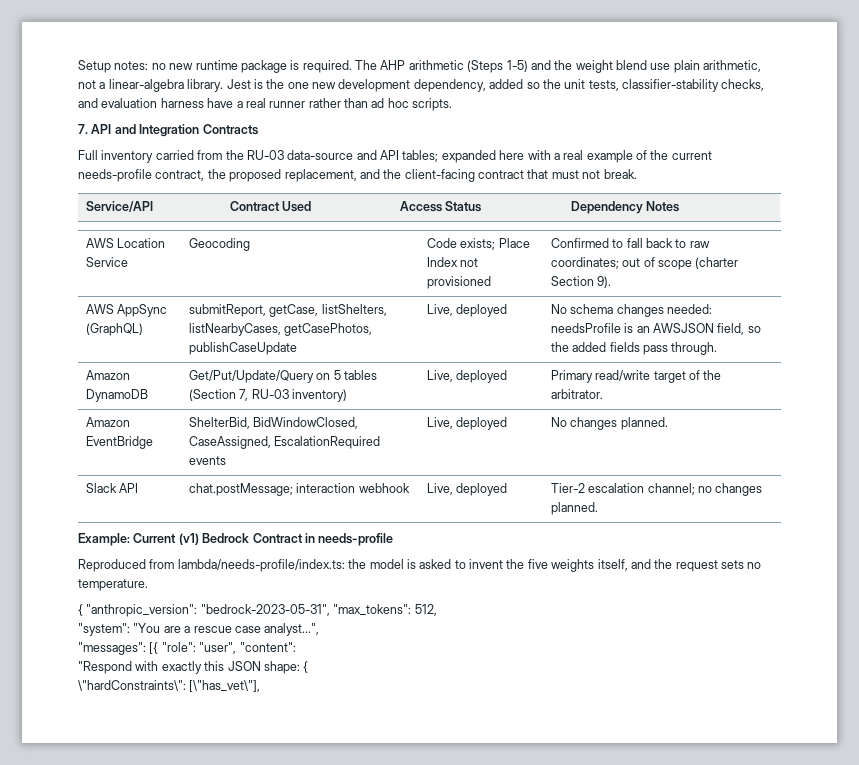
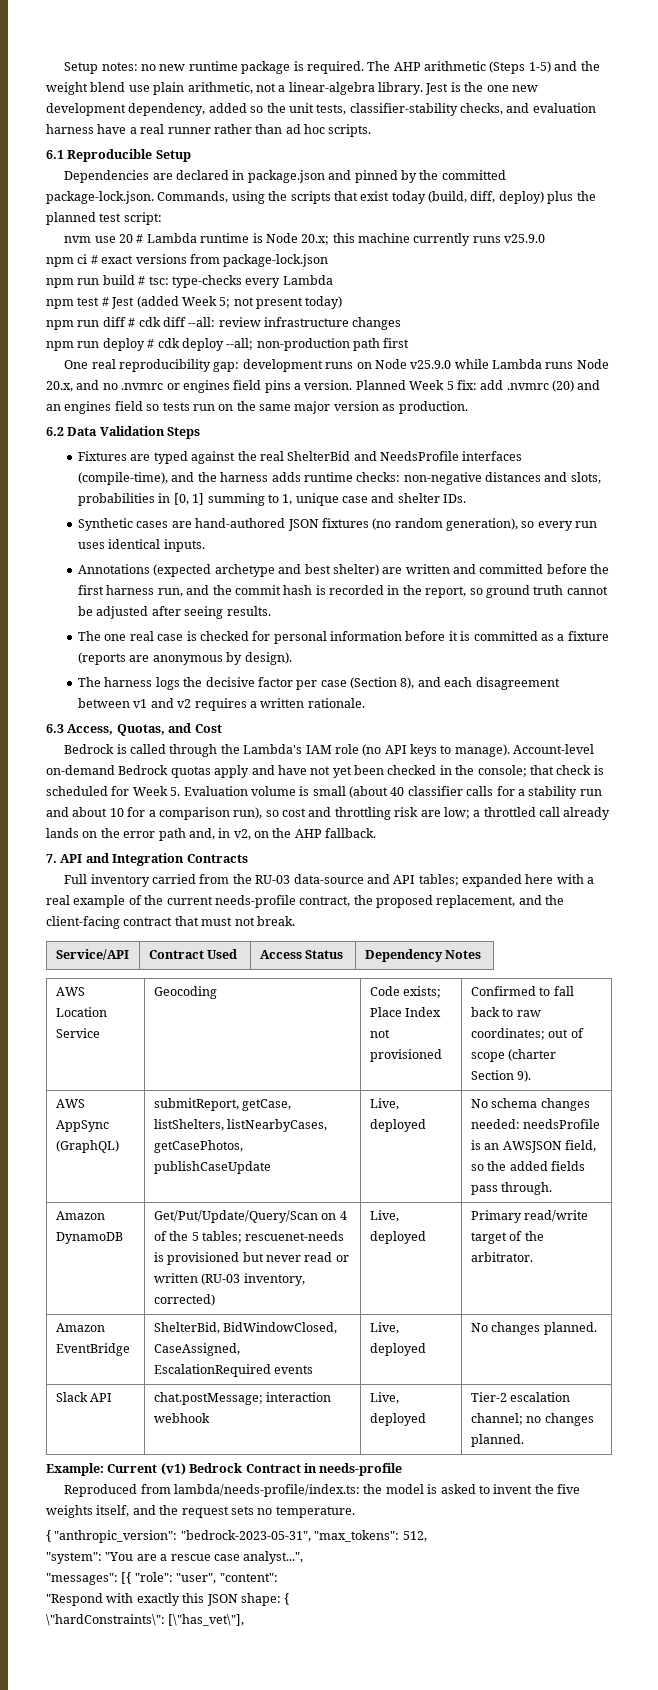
(453, 104) none -> [46,149,191,162] [64,170,506,183] [46,191,596,204] [46,212,162,225] [64,233,546,246] [46,254,329,267] [46,275,333,288] [46,296,343,309] [46,317,402,330] [46,338,410,351] [64,359,609,372] [46,380,601,393] [46,401,468,414] [46,426,201,439] [78,451,523,464] [78,472,601,485] [78,493,467,506] [78,518,598,531] [78,539,205,552] [78,564,610,577] [78,585,608,598] [78,606,271,619] [78,631,609,644] [78,652,292,665] [78,677,560,690] [78,698,365,711] [46,723,222,736] [64,744,595,757] [46,765,604,778] [46,786,602,799] [46,807,611,820] [46,828,377,841] // 6.1 Reproducible Setup // Dependencies are declared in package.json and pinned by the committed package-lock.json. Commands, using the scripts that exist today (build, diff, deploy) plus the planned test script: // nvm use 20 # Lambda runtime is Node 20.x; this machine currently runs v25.9.0 // npm ci # exact versions from package-lock.json // npm run build # tsc: type-checks every Lambda // npm test # Jest (added Week 5; not present today) // npm run diff # cdk diff --all: review infrastructure changes // npm run deploy # cdk deploy --all; non-production path first // One real reproducibility gap: development runs on Node v25.9.0 while Lambda runs Node 20.x, and no .nvmrc or engines field pins a version. Planned Week 5 fix: add .nvmrc (20) and an engines field so tests run on the same major version as production. // 6.2 Data Validation Steps // Fixtures are typed against the real ShelterBid and NeedsProfile interfaces (compile-time), and the harness adds runtime checks: non-negative distances and slots, probabilities in [0, 1] summing to 1, unique case and shelter IDs. // Synthetic cases are hand-authored JSON fixtures (no random generation), so every run uses identical inputs. // Annotations (expected archetype and best shelter) are written and committed before the first harness run, and the commit hash is recorded in the report, so ground truth cannot be adjusted after seeing results. // The one real case is checked for personal information before it is committed as a fixture (reports are anonymous by design). // The harness logs the decisive factor per case (Section 8), and each disagreement between v1 and v2 requires a written rationale. // 6.3 Access, Quotas, and Cost // Bedrock is called through the Lambda's IAM role (no API keys to manage). Account-level on-demand Bedrock quotas apply and have not yet been checked in the console; that check is scheduled for Week 5. Evaluation volume is small (about 40 classifier calls for a stability run and about 10 for a comparison run), so cost and throttling risk are low; a throttled call already lands on the error path and, in v2, on the AHP fallback.
[188,370,378,383] [188,389,348,402] Get/Put/Update/Query on 5 tables (Section 7, RU-03 inventory) -> [153,1210,347,1223] [153,1231,345,1243] [153,1252,349,1265] [153,1273,305,1286] [153,1294,215,1306] Get/Put/Update/Query/Scan on 4 of the 5 tables; rescuenet-needs is provisioned but never read or written (RU-03 inventory, corrected)

